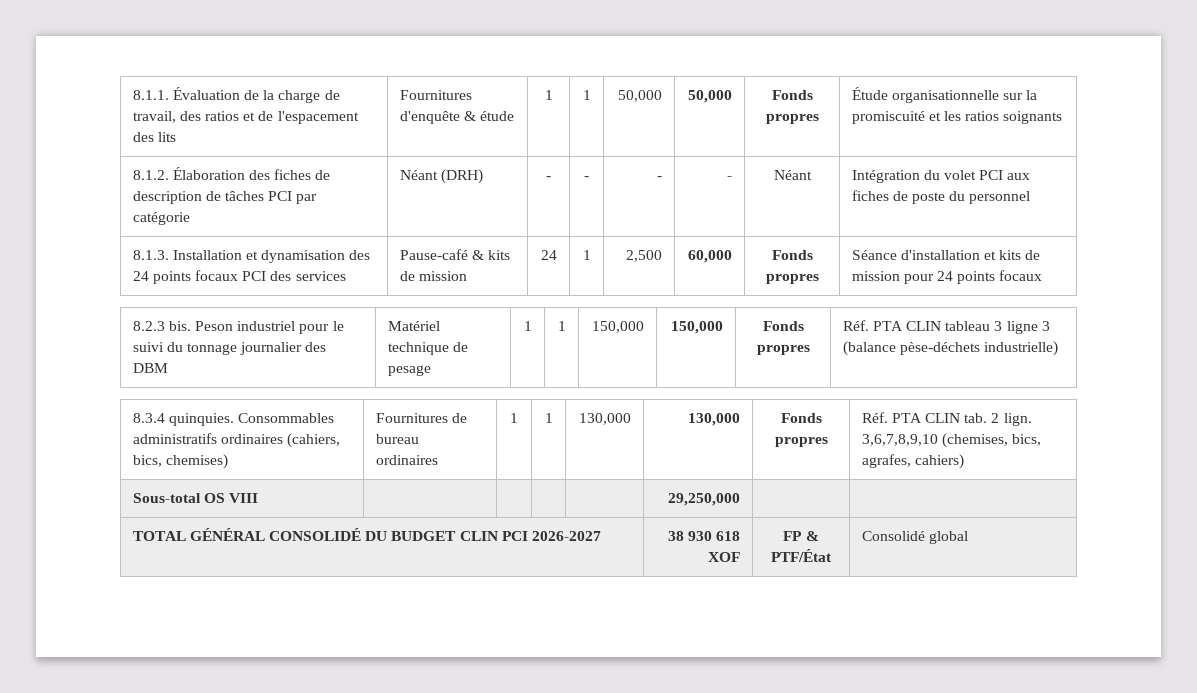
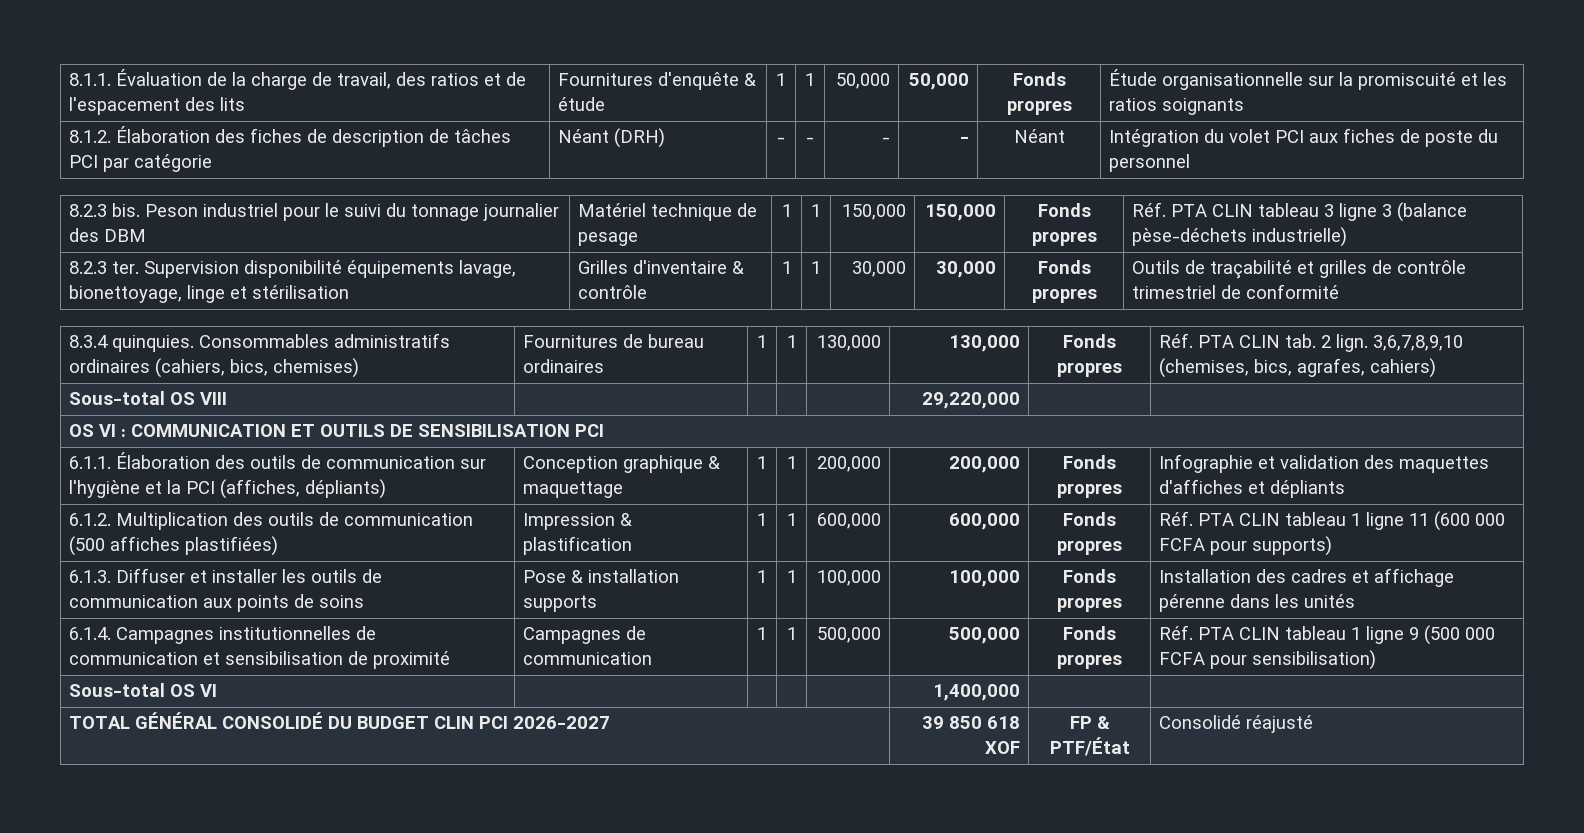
[132,250,371,263] [132,270,346,284] [399,249,511,260] [399,271,467,281] [540,250,557,260] [582,250,591,260] [626,250,663,262] [688,250,733,263] [771,250,813,260] [765,274,819,284] [851,250,1041,260] [851,270,1043,284] // 8.1.3. Installation et dynamisation des 24 points focaux PCI des services | Pause-café & kits de mission | 24 | 1 | 2,500 | 60,000 | Fonds propres | Séance d'installation et kits de mission pour 24 points focaux -> (1191, 163) none
(1059, 348) none -> [69,260,517,278] [69,285,350,303] [578,260,745,274] [578,285,648,299] [781,261,792,274] [811,261,821,274] [851,261,906,277] [935,261,996,278] [1037,260,1091,274] [1031,288,1097,303] [1132,260,1467,279] [1132,284,1340,299] // 8.2.3 ter. Supervision disponibilité équipements lavage, bionettoyage, linge et stérilisation | Grilles d'inventaire & contrôle | 1 | 1 | 30,000 | 30,000 | Fonds propres | Outils de traçabilité et grilles de contrôle trimestriel de conformité
[668,493,741,506] 29,250,000 -> [921,392,1020,409] [69,424,605,437] [69,452,487,469] [69,479,387,499] [523,455,721,473] [523,481,624,498] [757,456,767,469] [786,456,797,469] [816,456,881,472] [948,456,1020,473] [1063,455,1116,469] [1057,483,1122,498] [1159,454,1490,473] [1159,479,1346,498] [69,512,474,530] [69,536,279,556] [523,513,633,530] [523,536,633,555] [757,513,767,526] [786,513,797,526] [816,513,881,529] [948,513,1020,530] [1063,512,1116,526] [1057,540,1122,555] [1159,511,1506,531] [1159,536,1333,556] [69,568,383,583] [69,594,365,612] [523,569,680,583] [523,595,598,612] [757,570,767,583] [786,570,797,583] [816,570,881,586] [948,570,1020,587] [1063,569,1116,583] [1057,597,1122,612] [1159,568,1455,587] [1159,594,1356,612] [69,626,377,644] [69,651,451,669] [523,626,647,644] [523,652,653,665] [757,627,767,640] [786,627,797,640] [816,627,881,643] [948,627,1020,644] [1063,626,1116,640] [1057,654,1122,669] [1159,625,1496,645] [1159,650,1377,670] [69,683,218,697] [932,684,1020,701] 29,220,000 | | // OS VI : COMMUNICATION ET OUTILS DE SENSIBILISATION PCI // 6.1.1. Élaboration des outils de communication sur l'hygiène et la PCI (affiches, dépliants) | Conception graphique & maquettage | 1 | 1 | 200,000 | 200,000 | Fonds propres | Infographie et validation des maquettes d'affiches et dépliants // 6.1.2. Multiplication des outils de communication (500 affiches plastifiées) | Impression & plastification | 1 | 1 | 600,000 | 600,000 | Fonds propres | Réf. PTA CLIN tableau 1 ligne 11 (600 000 FCFA pour supports) // 6.1.3. Diffuser et installer les outils de communication aux points de soins | Pose & installation supports | 1 | 1 | 100,000 | 100,000 | Fonds propres | Installation des cadres et affichage pérenne dans les unités // 6.1.4. Campagnes institutionnelles de communication et sensibilisation de proximité | Campagnes de communication | 1 | 1 | 500,000 | 500,000 | Fonds propres | Réf. PTA CLIN tableau 1 ligne 9 (500 000 FCFA pour sensibilisation) // Sous-total OS VI | | | | | 1,400,000
[667,531,713,541] 38 930 -> [921,716,982,729] 39 850
[928,531,968,544] global -> [1246,715,1314,733] réajusté

